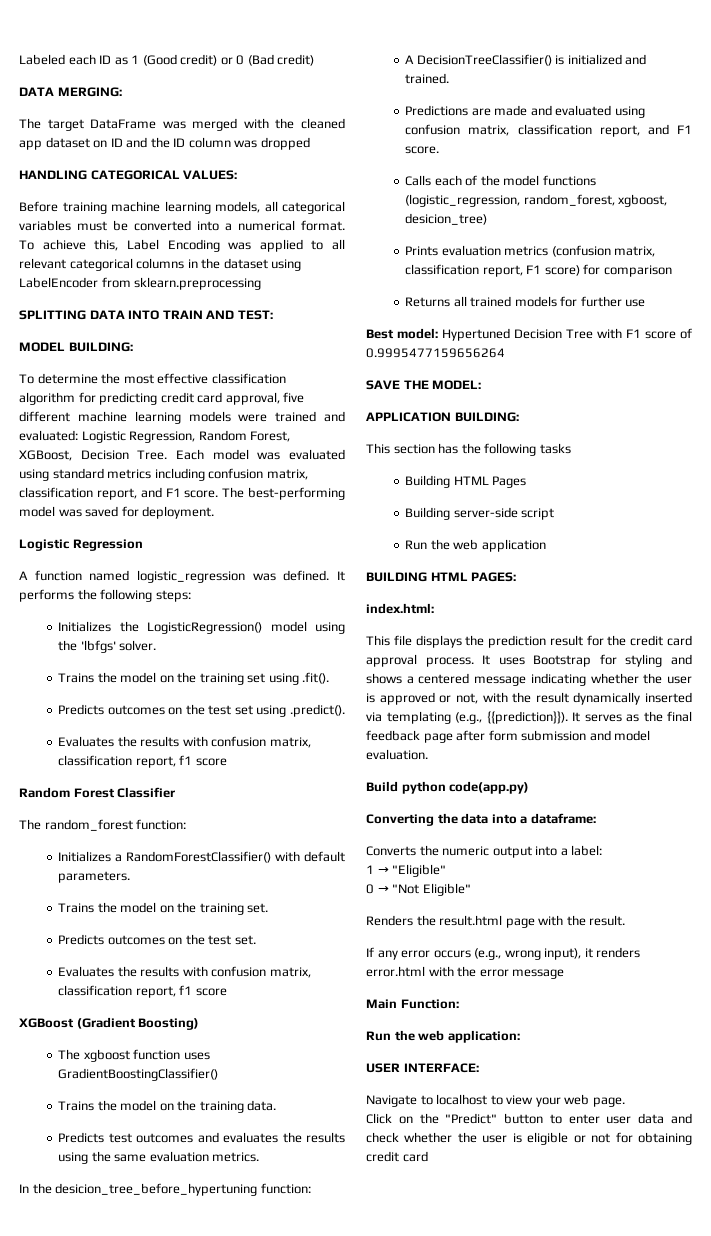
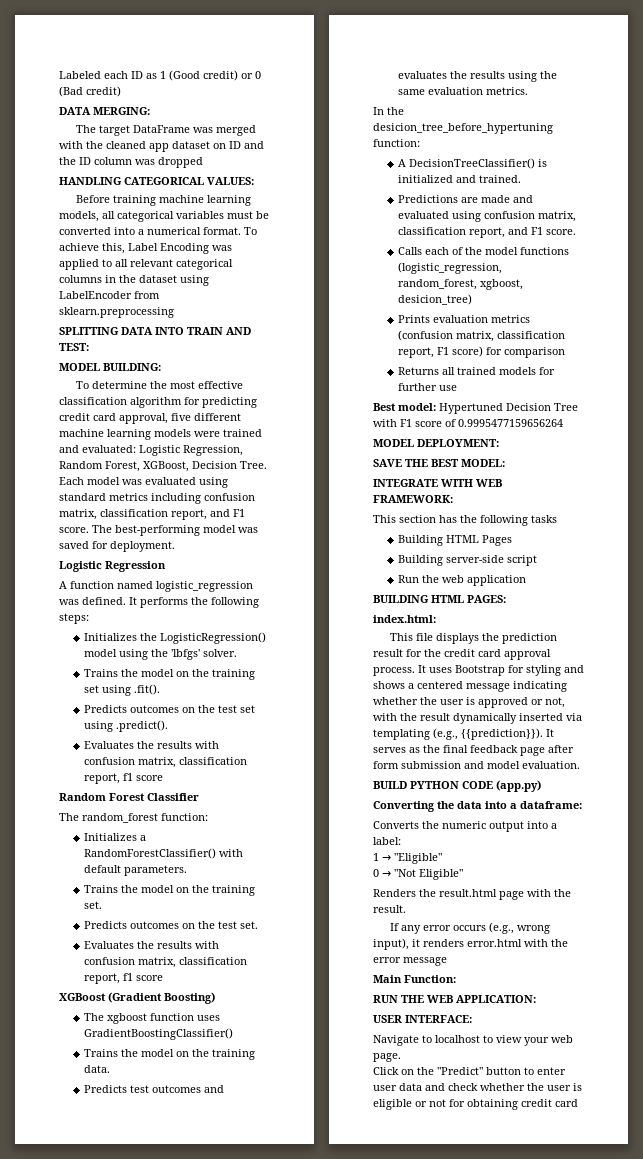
(505, 353) none -> [373,439,499,447] // MODEL DEPLOYMENT:
(429, 384) none -> [431,459,459,467] BEST
[366,412,519,422] APPLICATION BUILDING: -> [373,479,502,487] [373,495,453,503] INTEGRATE WITH WEB FRAMEWORK:
[366,781,530,794] Build python code(app.py) -> [373,780,541,792] BUILD PYTHON CODE (app.py)
[366,1030,520,1043] Run the web application: -> [373,995,536,1003] RUN THE WEB APPLICATION:

